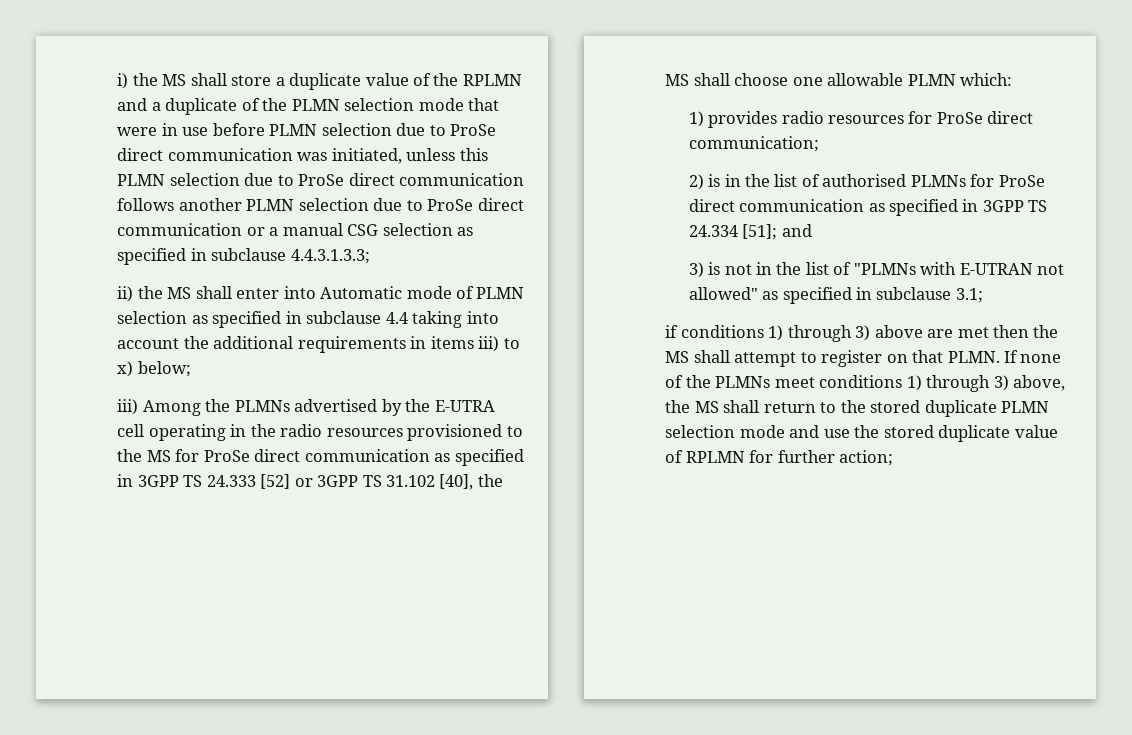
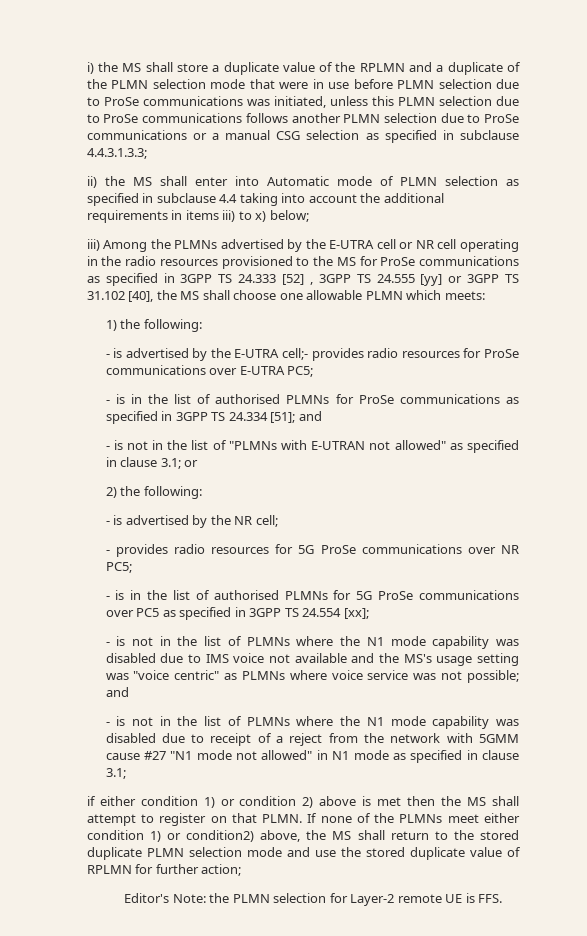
[117,148,293,161] direct communication -> [142,96,243,106] communications
[348,173,525,186] direct communication -> [142,113,243,123] communications
[477,198,524,211] [117,223,243,236] direct communication -> [86,130,187,140] communications
(145, 430) none -> [399,239,457,249] or NR cell
[254,449,430,462] direct communication -> [418,256,519,266] communications
(291, 481) none -> [309,274,443,286] , 3GPP TS 24.555 [yy]
[960,73,1013,86] [688,111,704,127] which: // 1) -> [406,290,485,300] [105,319,202,332] [105,348,309,361] which meets: // 1) the following: // - is advertised by the E-UTRA cell;-
[987,111,1034,124] [688,136,819,152] [688,174,704,190] direct communication; // 2) -> [105,365,314,377] [105,400,110,404] communications over E-UTRA PC5; // -
[688,199,865,212] direct communication -> [399,394,500,404] communications
[688,262,704,278] 3) -> [105,446,110,450] -
[876,287,983,303] [665,325,954,342] subclause 3.1; // if conditions 1) through 3) above are -> [120,457,199,469] [105,486,202,499] [105,515,278,528] [105,544,519,557] [105,562,132,573] [105,590,519,600] [105,607,369,620] [105,636,519,649] [105,653,519,666] [105,670,519,683] [105,687,129,697] [105,716,519,729] [105,733,519,746] [105,750,520,763] [105,768,126,779] [86,796,372,808] clause 3.1; or // 2) the following: // - is advertised by the NR cell; // - provides radio resources for 5G ProSe communications over NR PC5; // - is in the list of authorised PLMNs for 5G ProSe communications over PC5 as specified in 3GPP TS 24.554 [xx]; // - is not in the list of PLMNs where the N1 mode capability was disabled due to IMS voice not available and the MS's usage setting was "voice centric" as PLMNs where voice service was not possible; and // - is not in the list of PLMNs where the N1 mode capability was disabled due to receipt of a reject from the network with 5GMM cause #27 "N1 mode not allowed" in N1 mode as specified in clause 3.1; // if either condition 1) or condition 2) above is
[819,375,1009,392] conditions 1) through 3) -> [484,813,521,823] [86,830,255,842] either condition 1) or condition2)
(894, 458) none -> [124,893,503,906] // Editor's Note: the PLMN selection for Layer-2 remote UE is FFS.

